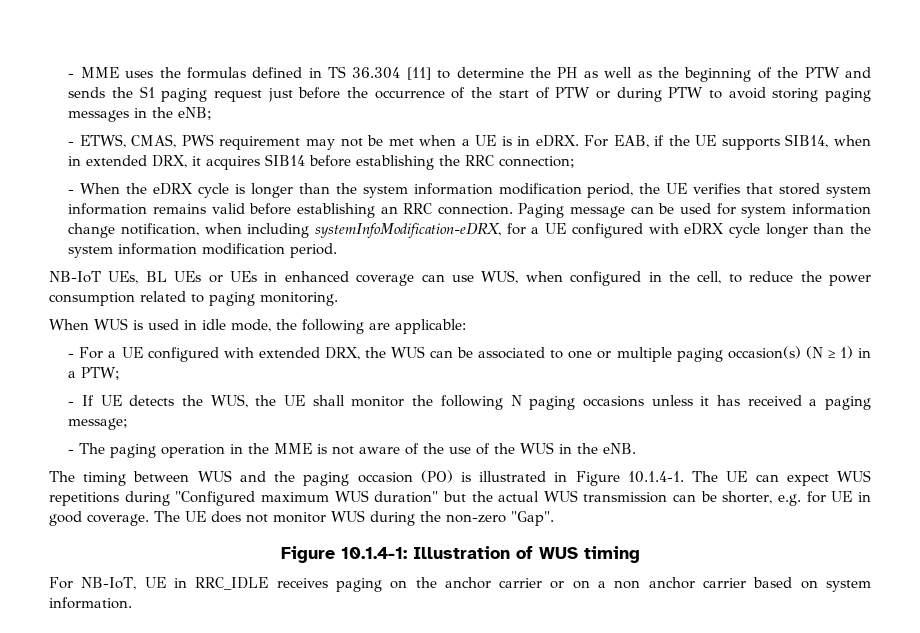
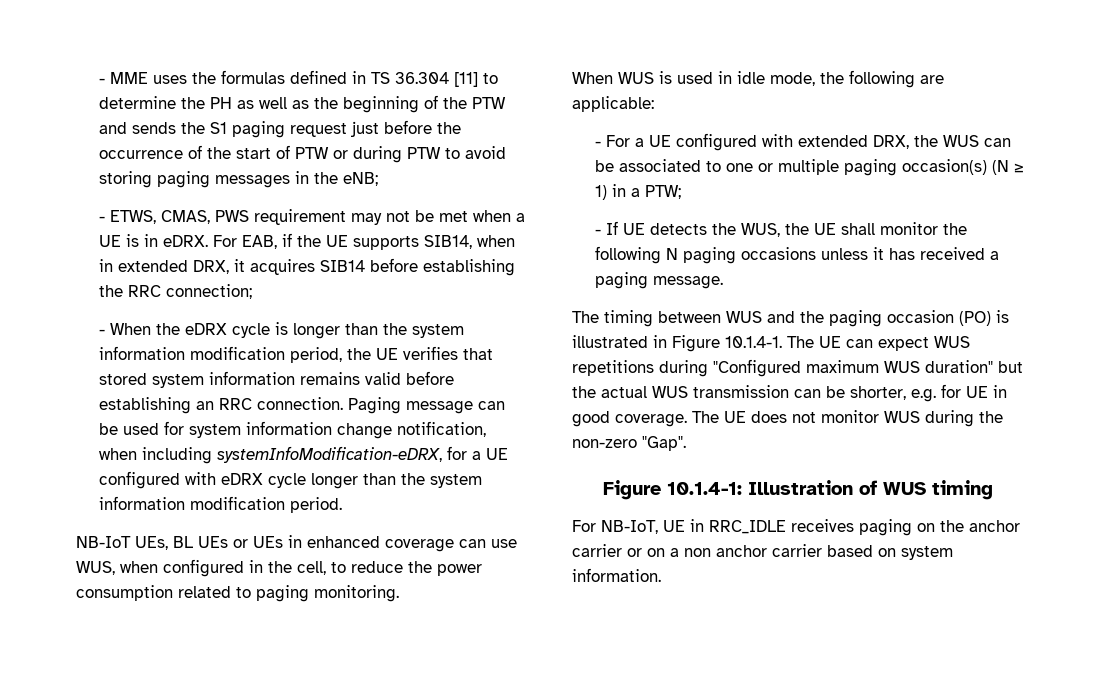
[68,418,129,430] [68,442,637,458] message; // - The paging operation in the MME is not aware of the use of the WUS in the eNB. -> [652,276,723,289] message.

